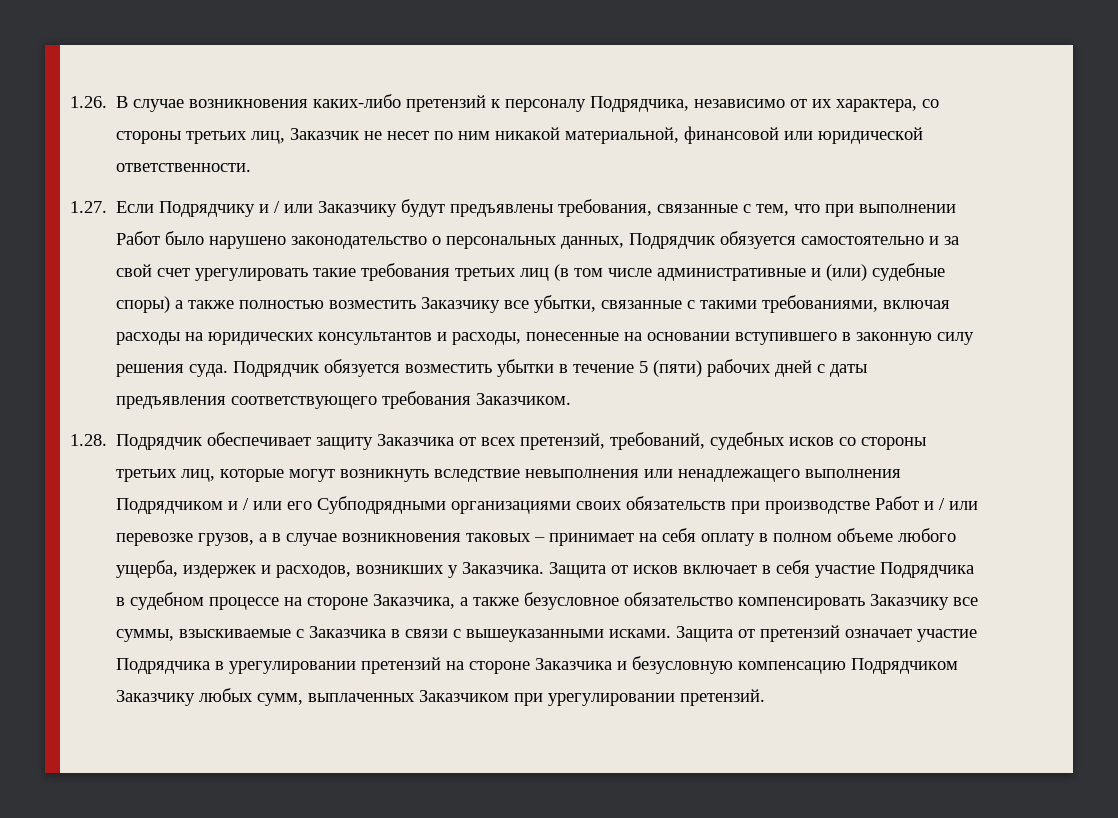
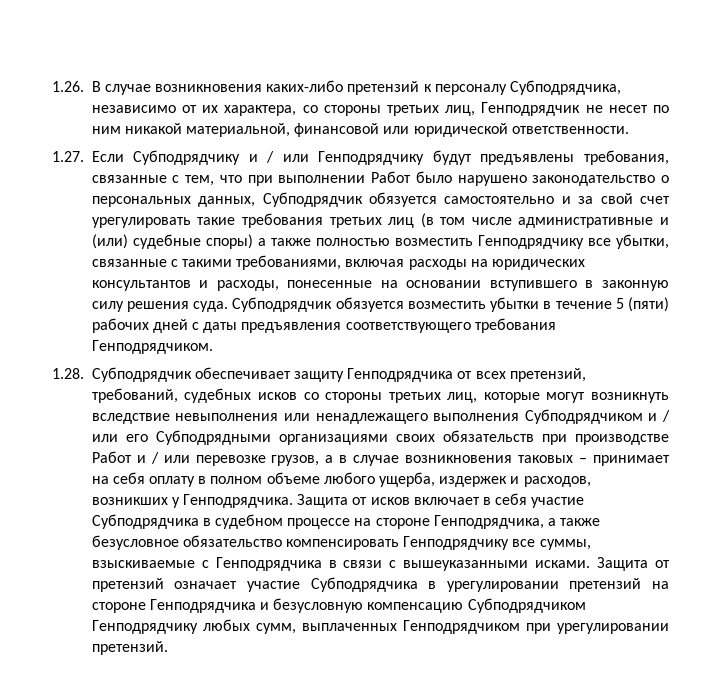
[590,96,690,112] Подрядчика, -> [510,80,622,95] Субподрядчика,
[290,128,360,140] Заказчик -> [481,102,581,116] Генподрядчик
[159,201,398,217] Подрядчику и / или Заказчику -> [133,150,425,165] Субподрядчику и / или Генподрядчику
[629,233,716,249] Подрядчик -> [262,192,363,207] Субподрядчик
[421,297,501,313] Заказчику -> [477,235,584,249] Генподрядчику
[233,361,320,377] Подрядчик -> [232,297,333,312] Субподрядчик
[476,393,572,405] Заказчиком. -> [91,340,213,354] Генподрядчиком.
[116,434,203,450] Подрядчик -> [91,367,192,382] Субподрядчик
[377,434,455,446] Заказчика -> [347,368,454,382] Генподрядчика
[116,498,224,514] Подрядчиком -> [524,409,643,424] Субподрядчиком
[462,562,545,574] Заказчика. -> [183,494,294,508] Генподрядчика.
[880,562,975,578] Подрядчика -> [91,514,199,529] Субподрядчика
[373,594,456,609] Заказчика, -> [433,515,544,529] Генподрядчика,
[870,594,950,610] Заказчику -> [403,536,510,550] Генподрядчику
[309,626,387,638] Заказчика -> [215,557,322,571] Генподрядчика
[116,658,211,674] Подрядчика -> [310,577,418,592] Субподрядчика
[535,658,613,670] Заказчика -> [149,599,256,613] Генподрядчика
[851,658,959,674] [116,690,196,706] Подрядчиком Заказчику -> [467,598,586,613] [91,620,198,634] Субподрядчиком Генподрядчику
[419,690,510,702] Заказчиком -> [402,620,520,634] Генподрядчиком

